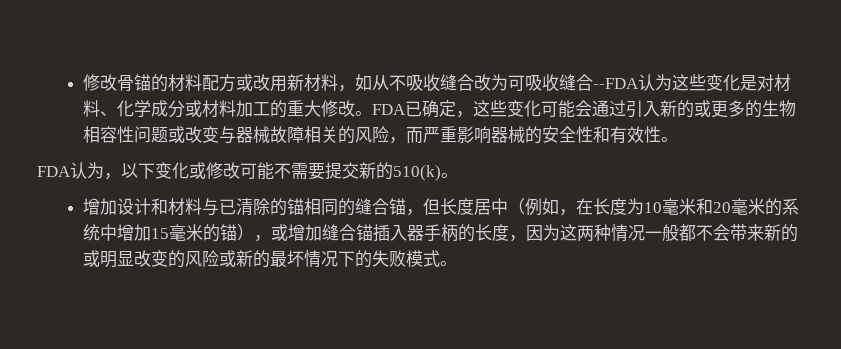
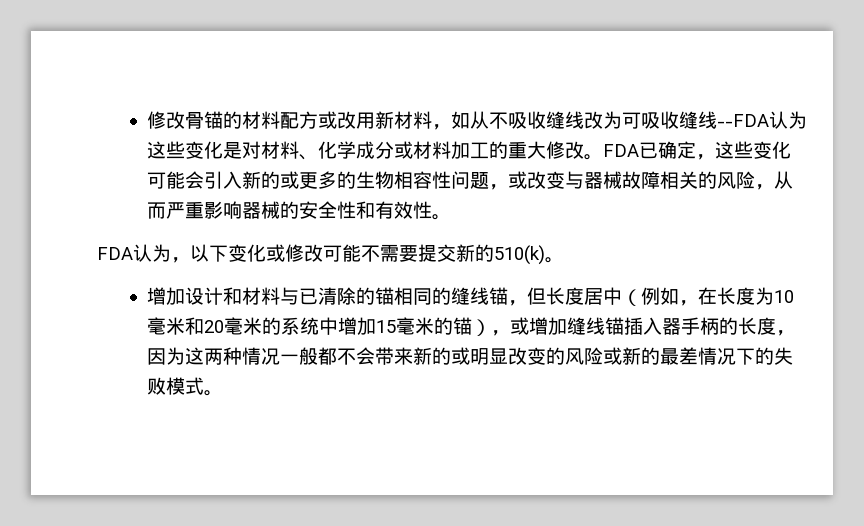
[456,74,474,91] 合 -> [565,111,585,129] 线
[575,74,593,91] 合 -> [698,111,718,129] 线
[591,100,626,117] 通过 -> (205, 180) none
(168, 135) none -> [489,184,509,190] ，
(406, 140) none -> [774,171,794,189] 从
[371,198,389,215] 合 -> [470,287,490,305] 线
[338,224,356,241] 合 -> [586,317,606,335] 线
[286,250,304,267] 坏 -> [679,347,699,365] 差

